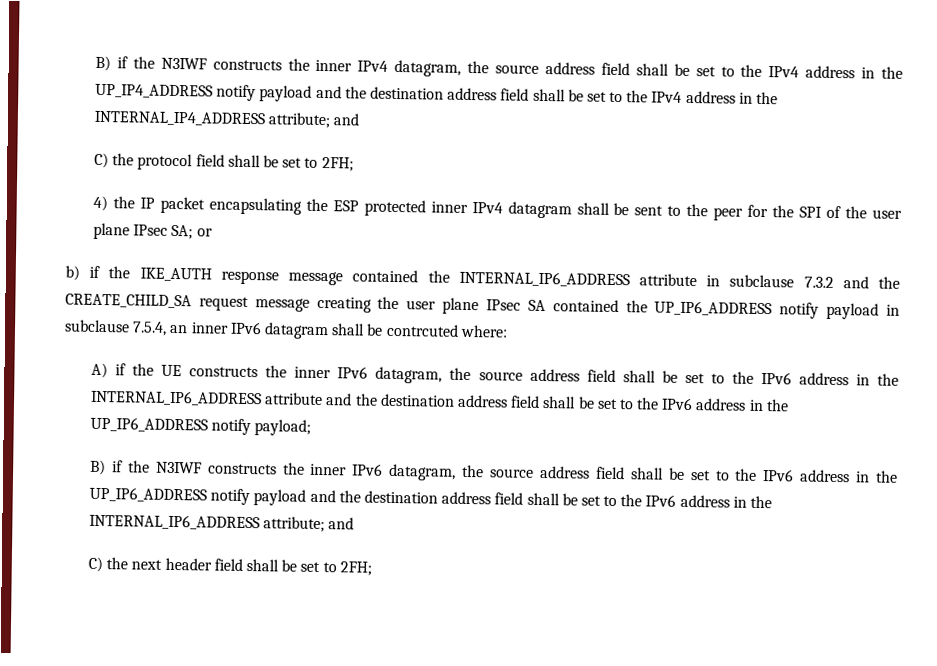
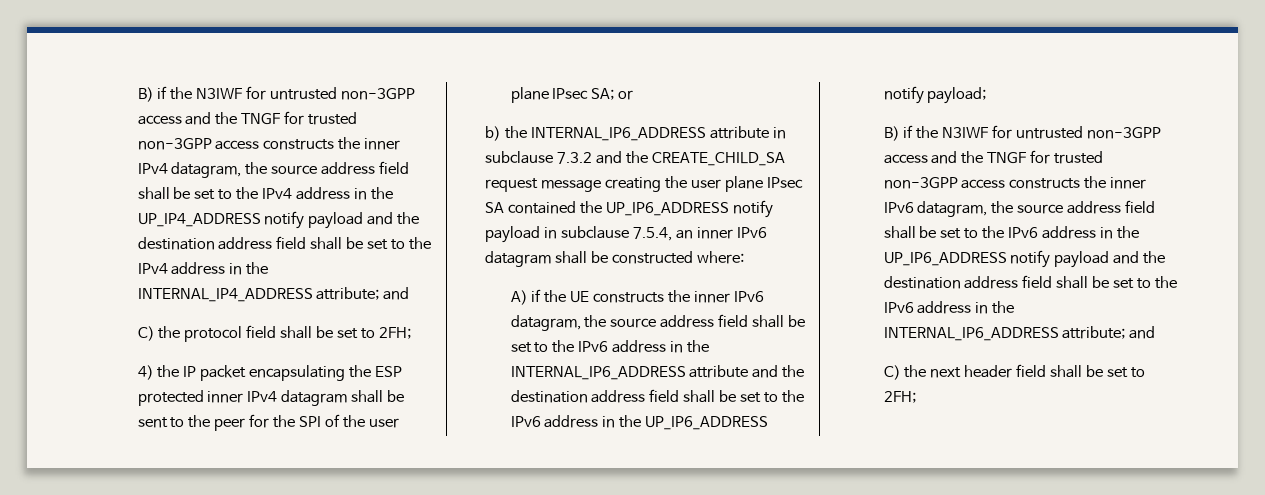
[95,55,207,72] B) if the N3IWF -> [137,86,415,102] [137,111,358,125] [137,138,260,150] B) if the N3IWF for untrusted non-3GPP access and the TNGF for trusted non-3GPP access
[89,265,419,286] if the IKE_AUTH response message contained -> (502, 133) none
[385,323,459,337] contrcuted -> [611,251,693,264] constructed
(202, 467) none -> [992,125,1161,139] [883,150,1104,164] [883,177,1006,189] for untrusted non-3GPP access and the TNGF for trusted non-3GPP access

